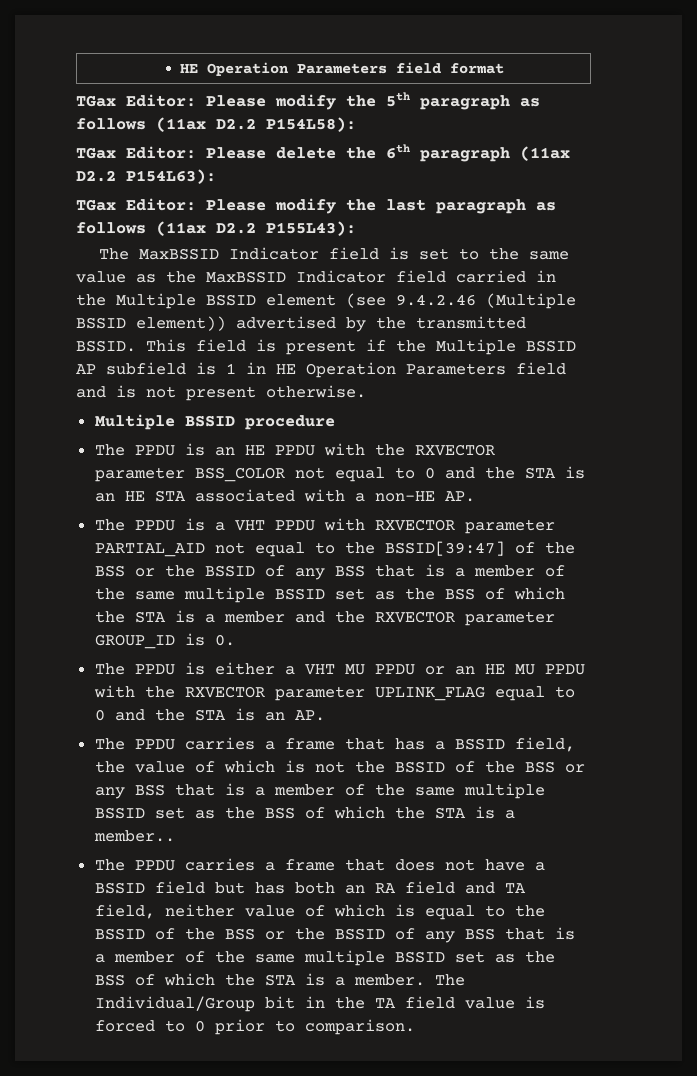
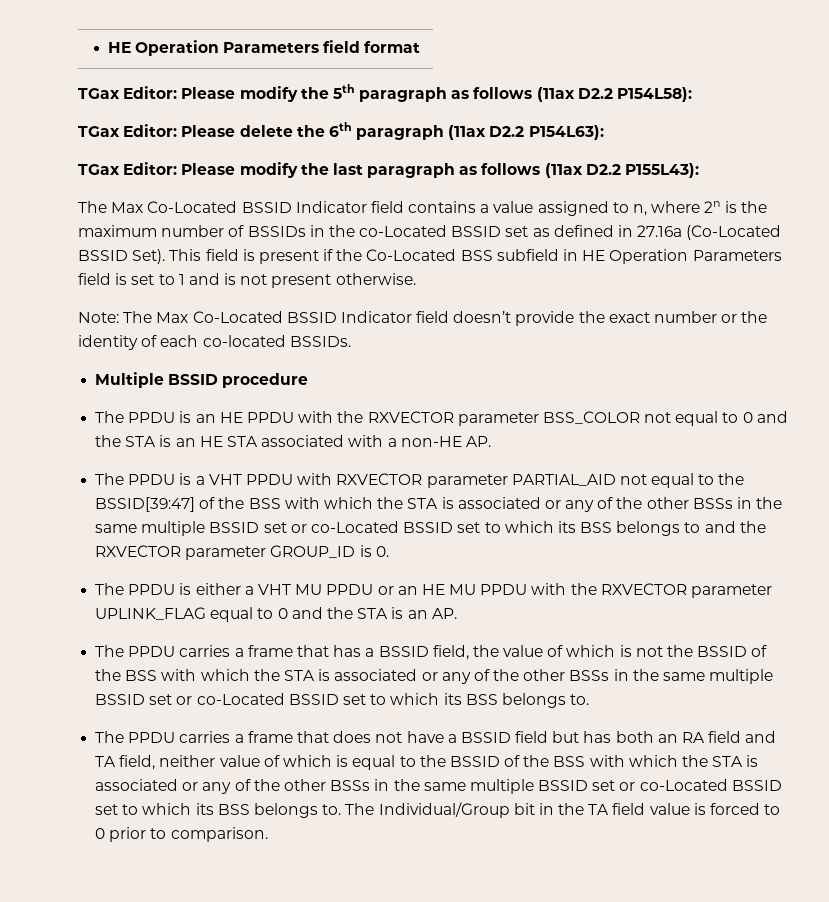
[139,247,570,260] [76,270,556,283] [76,293,576,309] [76,316,526,332] [76,340,136,352] MaxBSSID Indicator field is set to the same value as the MaxBSSID Indicator field carried in the Multiple BSSID element (see 9.4.2.46 (Multiple BSSID element)) advertised by the transmitted BSSID. -> [111,201,767,216] [78,225,782,240] [78,249,166,264] Max Co-Located BSSID Indicator field contains a value assigned to n, where 2n is the maximum number of BSSIDs in the co-Located BSSID set as defined in 27.16a (Co-Located BSSID Set).
[436,339,576,355] [76,362,236,375] Multiple BSSID AP subfield is 1 -> [366,249,559,261] Co-Located BSS subfield
(566, 368) none -> [115,273,185,285] is set to 1
(366, 391) none -> [78,311,768,326] [78,335,351,350] // Note: The Max Co-Located BSSID Indicator field doesn’t provide the exact number or the identity of each co-located BSSIDs.
[134,564,565,580] [94,587,565,603] [94,610,285,623] or the BSSID of any BSS that is a member of the same multiple BSSID set as the BSS of which the STA is a member -> [284,497,783,512] [95,521,701,536] with which the STA is associated or any of the other BSSs in the same multiple BSSID set or co-Located BSSID set to which its BSS belongs to
[564,764,585,773] [94,783,545,799] [94,806,515,819] [93,830,175,842] or any BSS that is a member of the same multiple BSSID set as the BSS of which the STA is a member.. -> [161,669,774,684] [95,693,590,708] with which the STA is associated or any of the other BSSs in the same multiple BSSID set or co-Located BSSID set to which its BSS belongs to.
[264,927,575,943] [94,950,555,966] [94,973,425,986] or the BSSID of any BSS that is a member of the same multiple BSSID set as the BSS of which the STA is a member. -> [589,755,759,767] [95,779,782,794] [95,803,342,818] with which the STA is associated or any of the other BSSs in the same multiple BSSID set or co-Located BSSID set to which its BSS belongs to.

